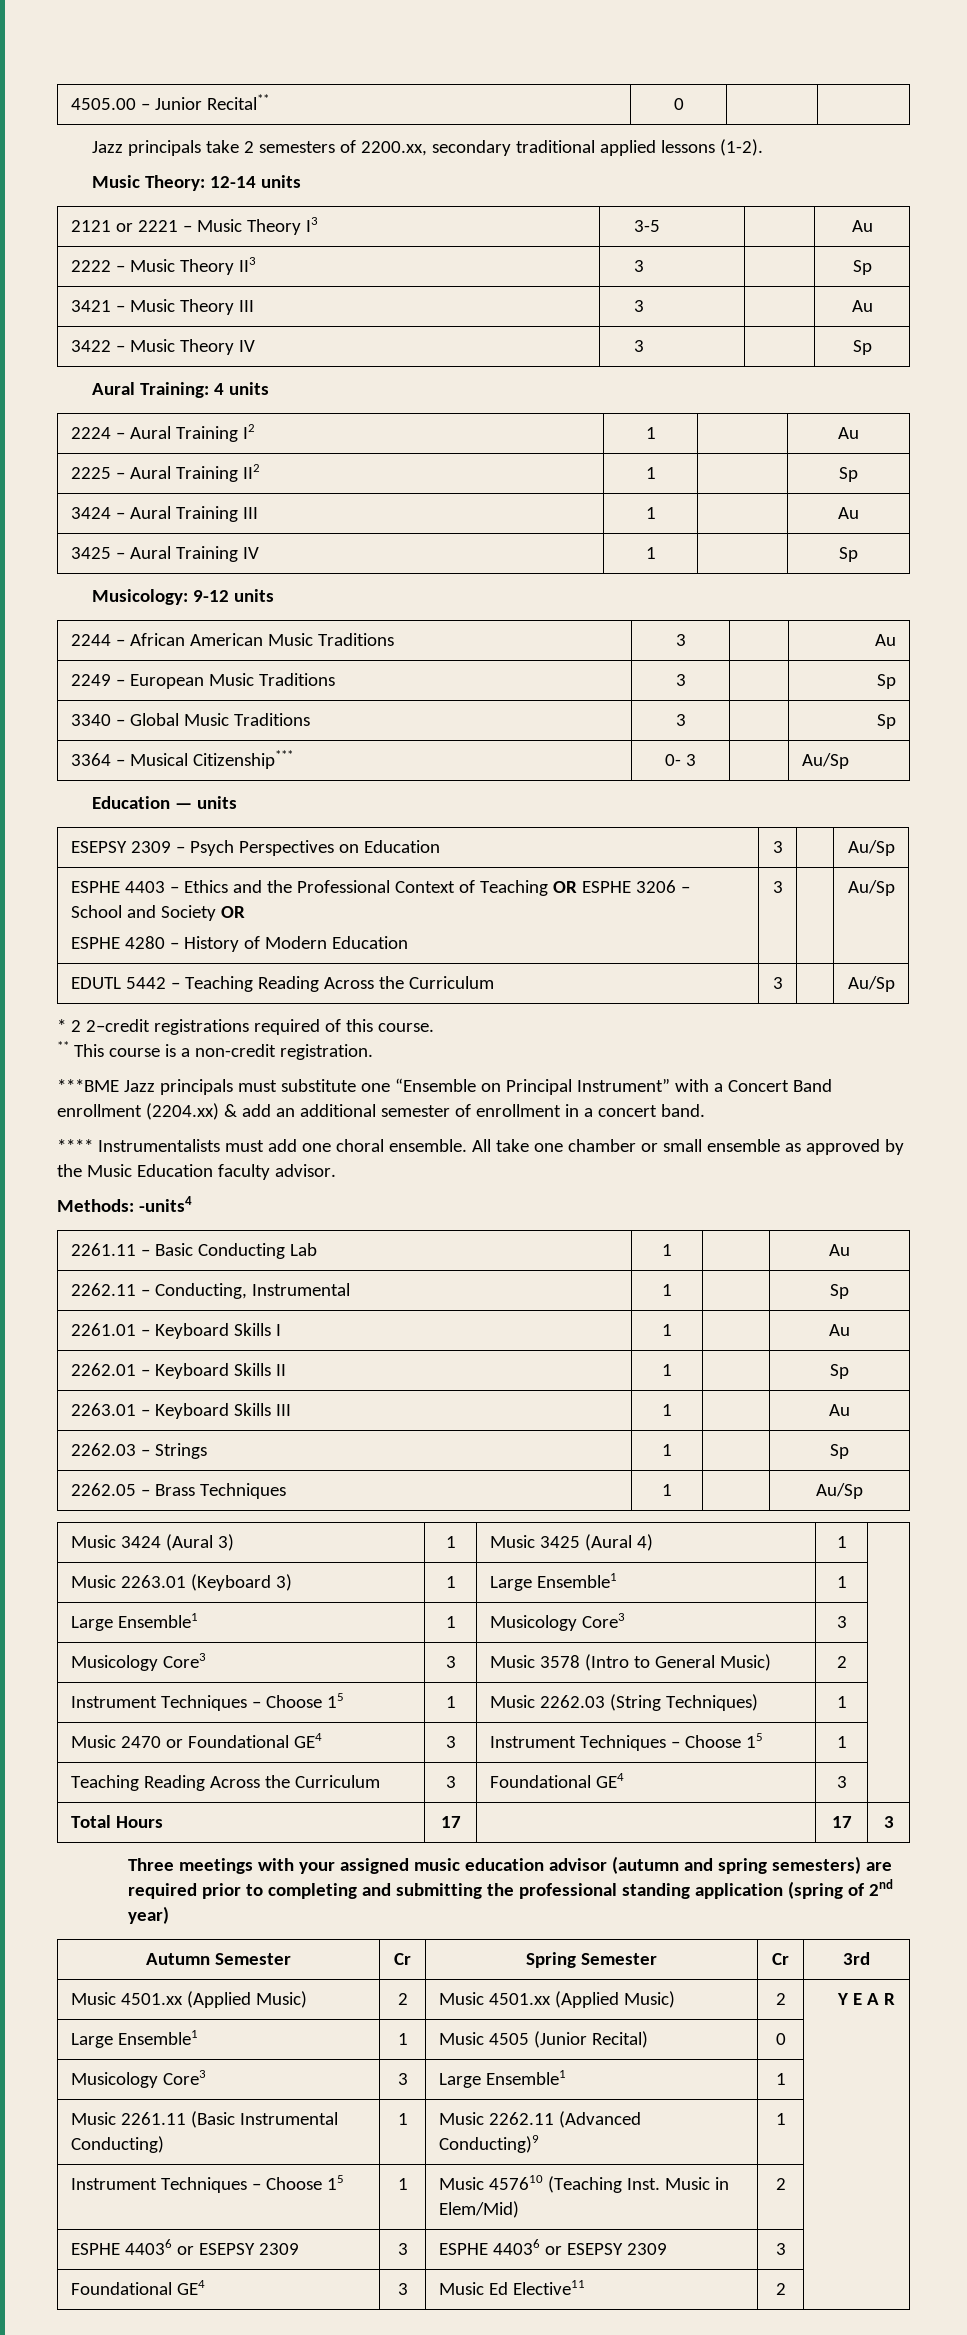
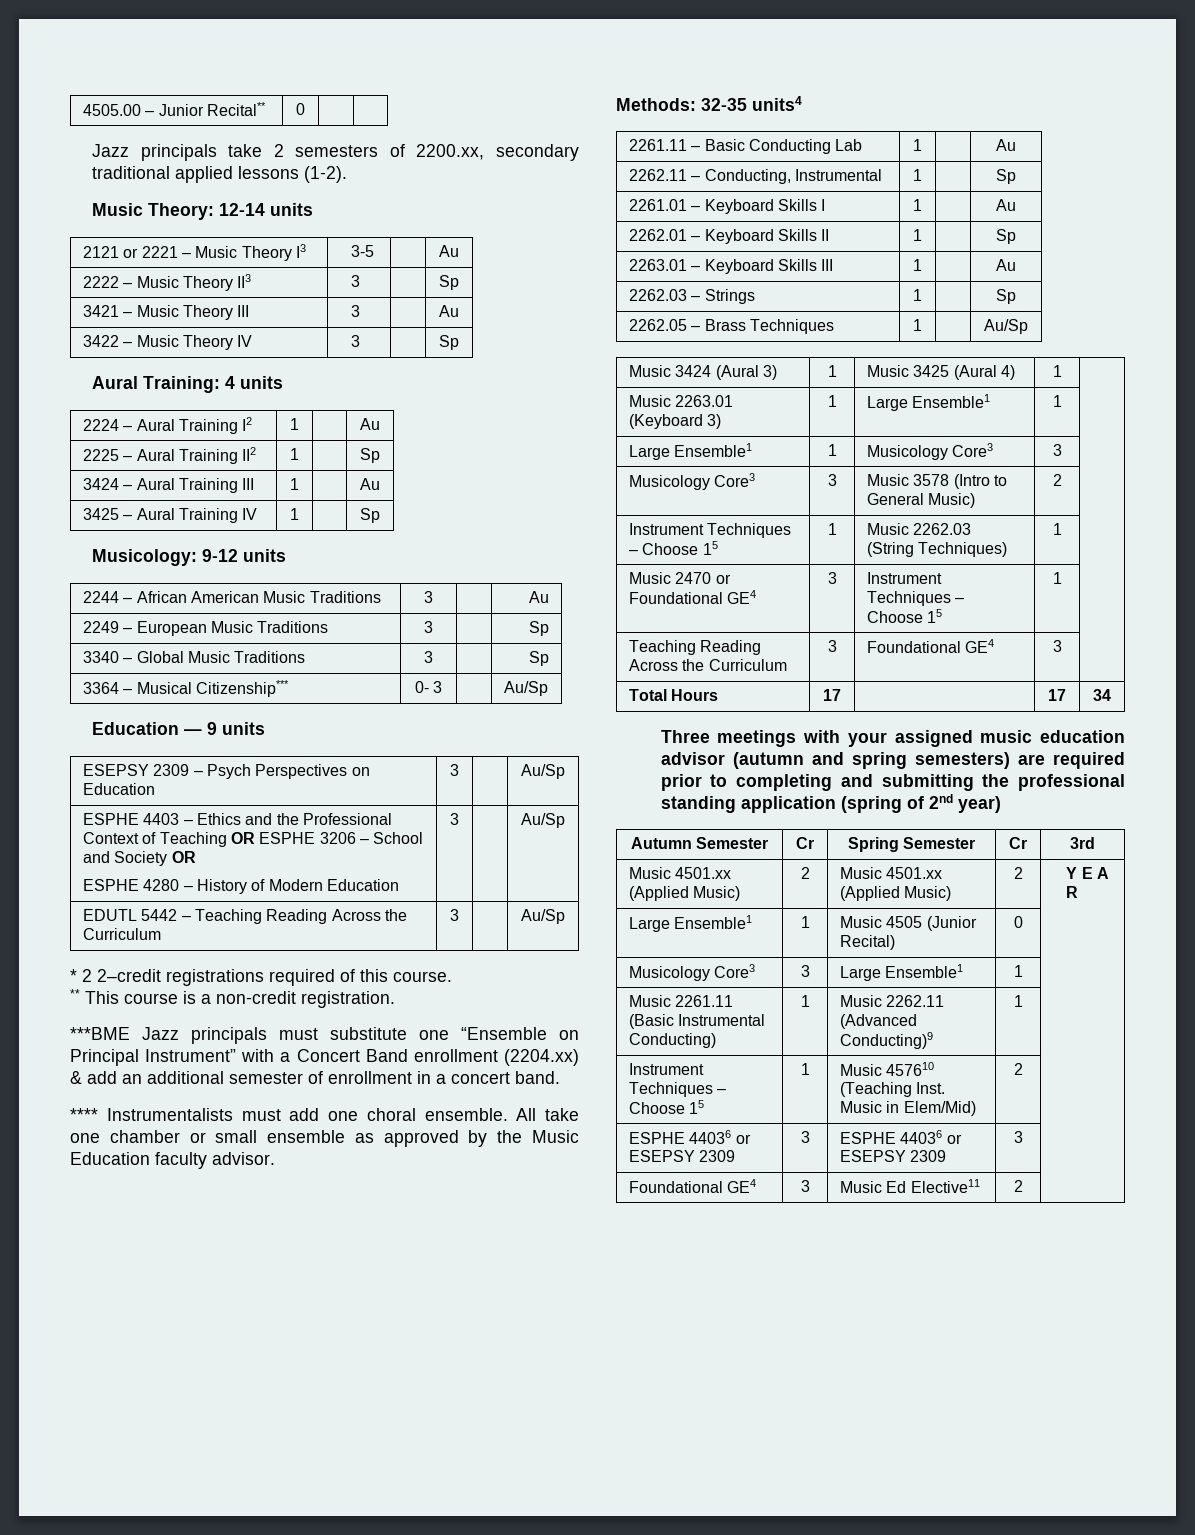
(193, 806) none -> [207,722,218,735] 9
[138,1196,192,1212] -units4 -> [701,96,802,111] 32-35 units4
[883,1816,894,1828] 3 -> [1093,689,1111,701] 34

